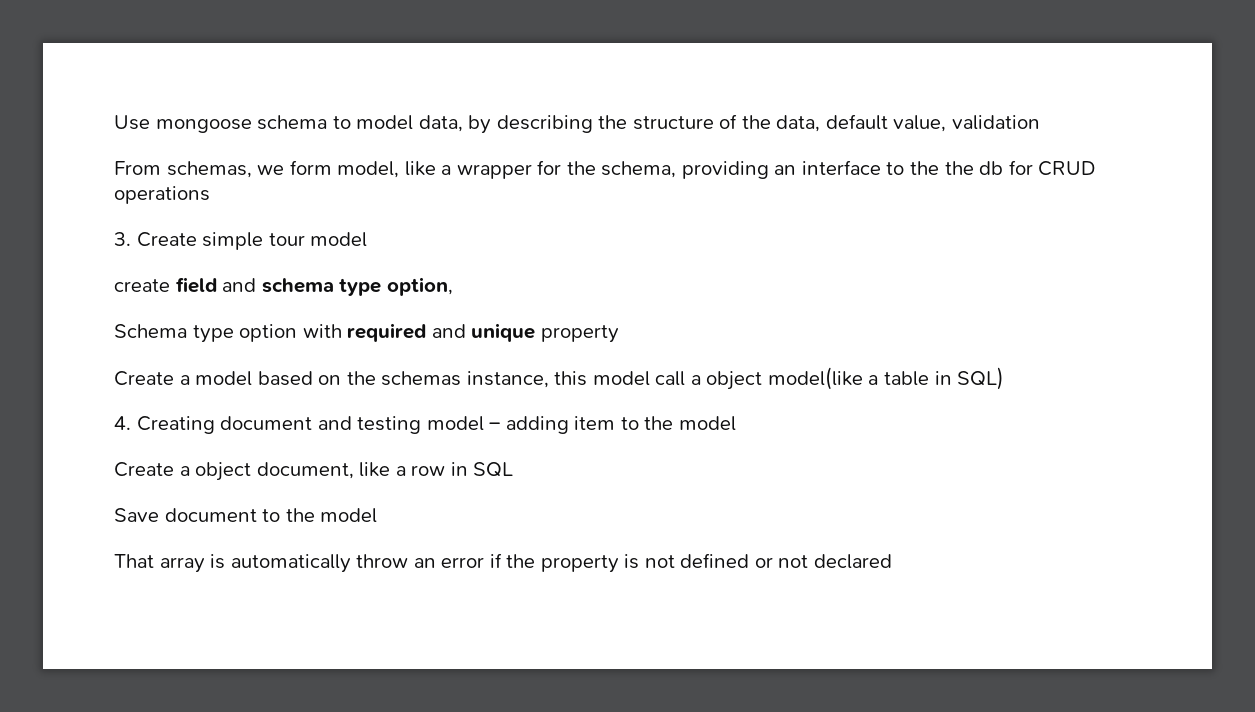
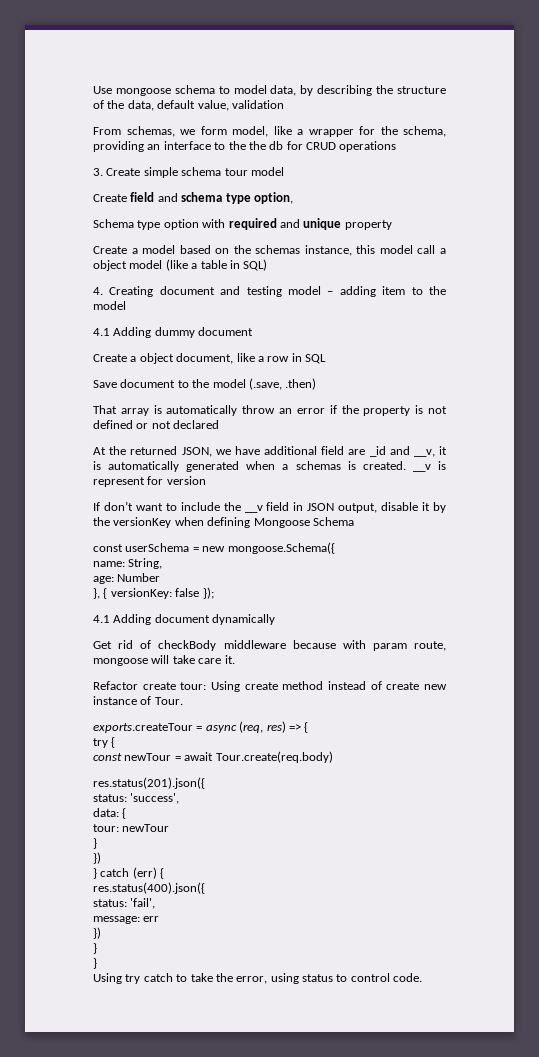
(264, 241) none -> [181,167,222,176] schema
[114,279,170,292] create -> [93,194,127,202] Create
[767,367,863,390] model(like -> [129,259,188,271] model (like
(736, 423) none -> [93,327,254,338] // 4.1 Adding dummy document
(378, 515) none -> [248,378,317,390] (.save, .then)
(893, 561) none -> [93,446,448,457] [93,461,446,472] [93,476,206,487] [93,501,446,513] [93,517,354,528] [93,542,335,554] [93,558,163,569] [93,573,161,584] [93,587,214,599] [93,614,276,625] [93,640,446,651] [93,655,235,666] [93,681,448,692] [93,696,183,705] [93,721,309,733] [93,737,116,748] [93,751,333,763] [93,777,205,789] [93,793,180,804] [93,808,127,819] [93,824,170,832] [93,838,97,849] [93,852,101,864] [93,867,165,879] [93,882,205,894] [93,898,156,909] [93,916,160,924] [93,927,101,939] [93,943,97,954] [93,958,97,969] [93,973,423,984] // At the returned JSON, we have additional field are _id and __v, it is automatically generated when a schemas is created. __v is represent for version // If don’t want to include the __v field in JSON output, disable it by the versionKey when defining Mongoose Schema // const userSchema = new mongoose.Schema({ // name: String, // age: Number // }, { versionKey: false }); // 4.1 Adding document dynamically // Get rid of checkBody middleware because with param route, mongoose will take care it. // Refactor create tour: Using create method instead of create new instance of Tour. // exports.createTour = async (req, res) => { // try { // const newTour = await Tour.create(req.body) // res.status(201).json({ // status: 'success', // data: { // tour: newTour // } // }) // } catch (err) { // res.status(400).json({ // status: 'fail', // message: err // }) // } // } // Using try catch to take the error, using status to control code.

